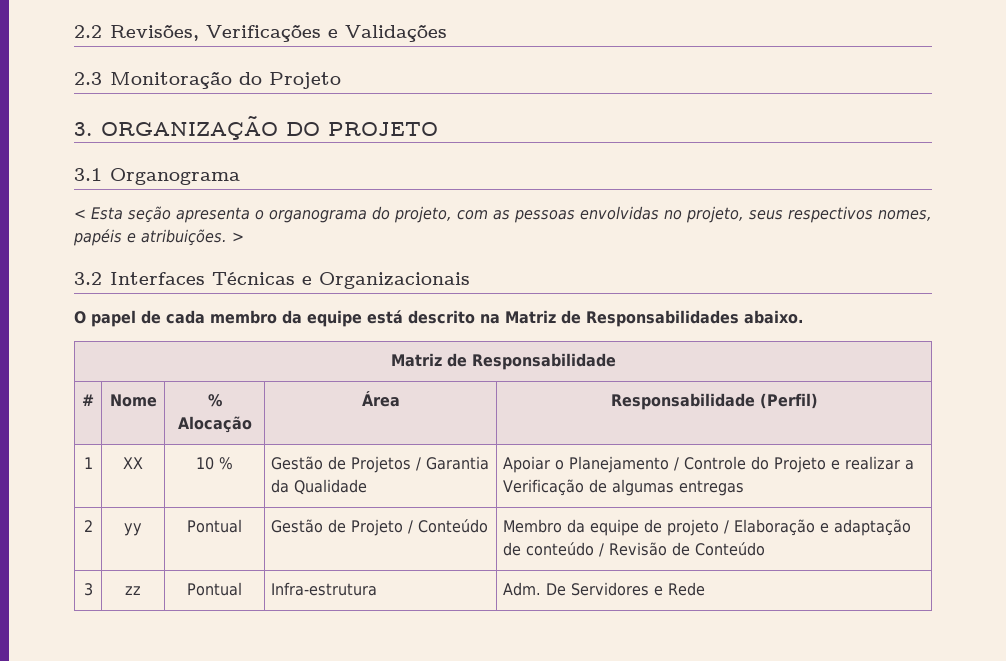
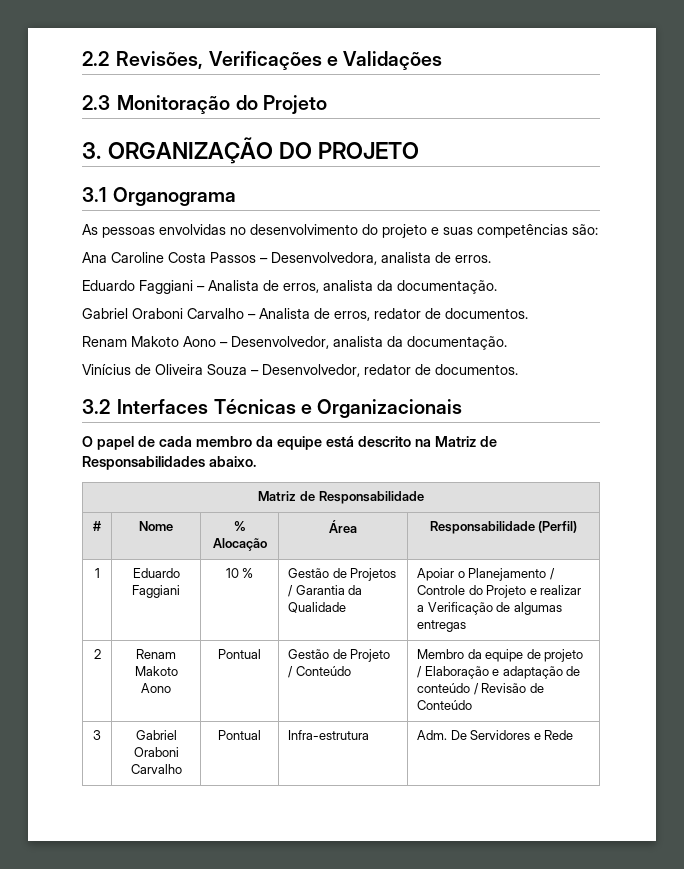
[74,206,932,223] [73,229,244,246] < Esta seção apresenta o organograma do projeto, com as pessoas envolvidas no projeto, seus respectivos nomes, papéis e atribuições. > -> [82,224,598,238] [82,252,491,265] [82,280,497,294] [82,308,528,321] [82,336,507,350] [82,364,518,377] As pessoas envolvidas no desenvolvimento do projeto e suas competências são: // Ana Caroline Costa Passos – Desenvolvedora, analista de erros. // Eduardo Faggiani – Analista de erros, analista da documentação. // Gabriel Oraboni Carvalho – Analista de erros, redator de documentos. // Renam Makoto Aono – Desenvolvedor, analista da documentação. // Vinícius de Oliveira Souza – Desenvolvedor, redator de documentos.
[123,457,143,469] XX -> [132,568,180,578] [132,585,180,598] Eduardo Faggiani
[124,523,142,536] yy -> [136,649,176,659] [134,666,178,676] [141,683,171,693] Renam Makoto Aono
[125,586,141,595] zz -> [135,730,177,740] [133,747,179,757] [130,764,182,774] Gabriel Oraboni Carvalho

